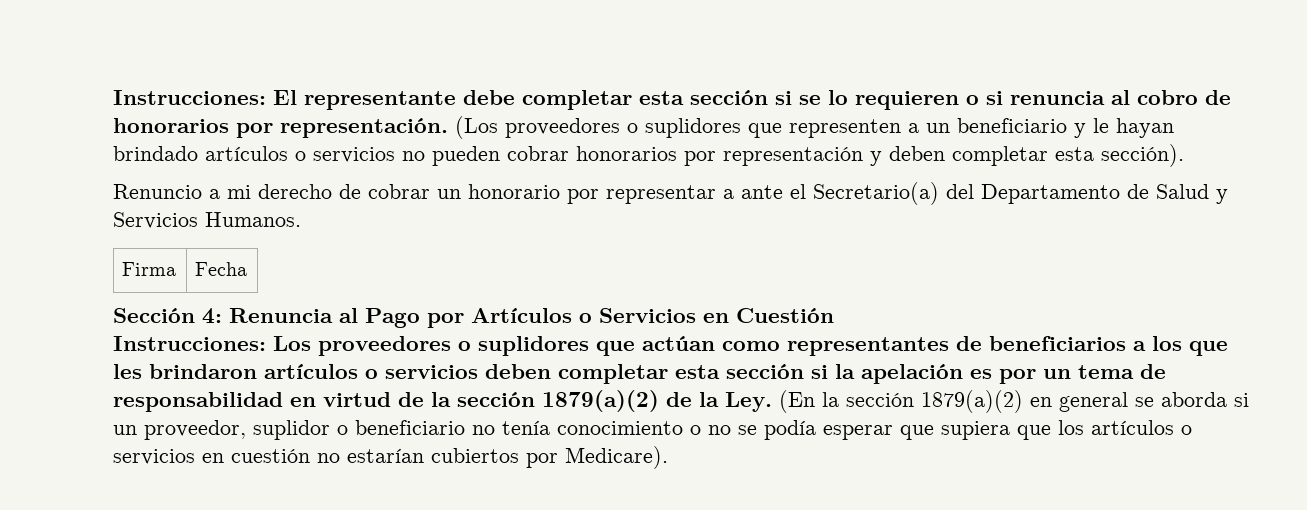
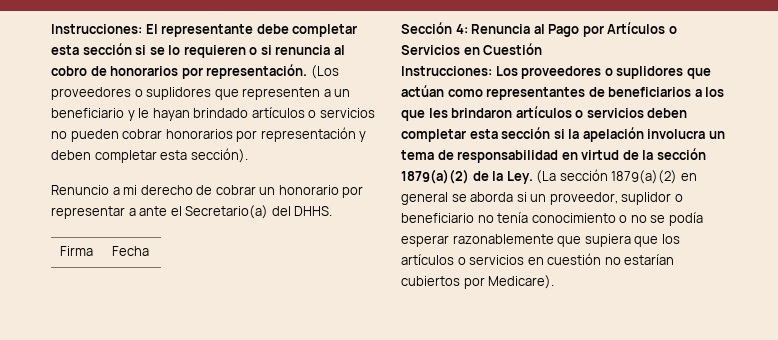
[981,184,1228,204] [113,212,301,229] Departamento de Salud y Servicios Humanos. -> [294,206,333,216] DHHS.
[970,369,1036,384] es por -> [647,129,706,139] involucra
[779,390,839,413] (En la -> [536,170,557,184] (La
(893, 432) none -> [452,234,554,244] razonablemente

